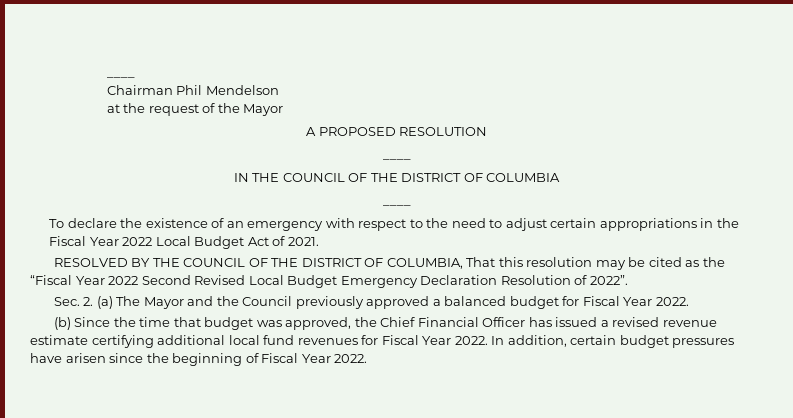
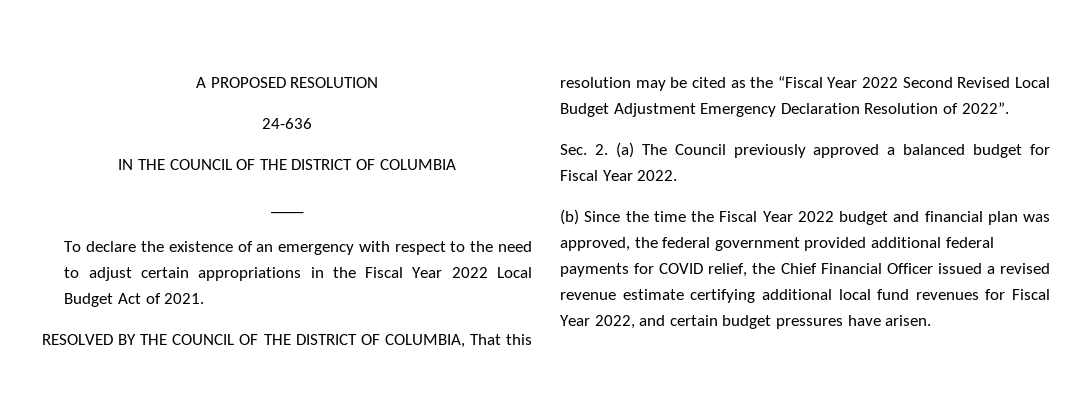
[106,77,135,78] [106,85,279,95] [106,103,284,116] ____ // Chairman Phil Mendelson // at the request of the Mayor // -> (195, 82) none
[382,159,411,160] ____ -> [262,118,312,129] 24-636
(338, 281) none -> [613,103,696,117] Adjustment
[143,296,239,309] Mayor and the -> (667, 149) none
[173,317,352,330] that budget was approved, -> [691,211,1050,225] [560,237,994,251] [560,263,748,277] the Fiscal Year 2022 budget and financial plan was approved, the federal government provided additional federal payments for COVID relief,
[528,317,552,327] has -> (933, 268) none
[454,335,567,347] 2022. In addition, -> [594,315,666,329] 2022, and
[65,353,368,366] arisen since the beginning of Fiscal Year 2022. -> [885,315,932,326] arisen.

